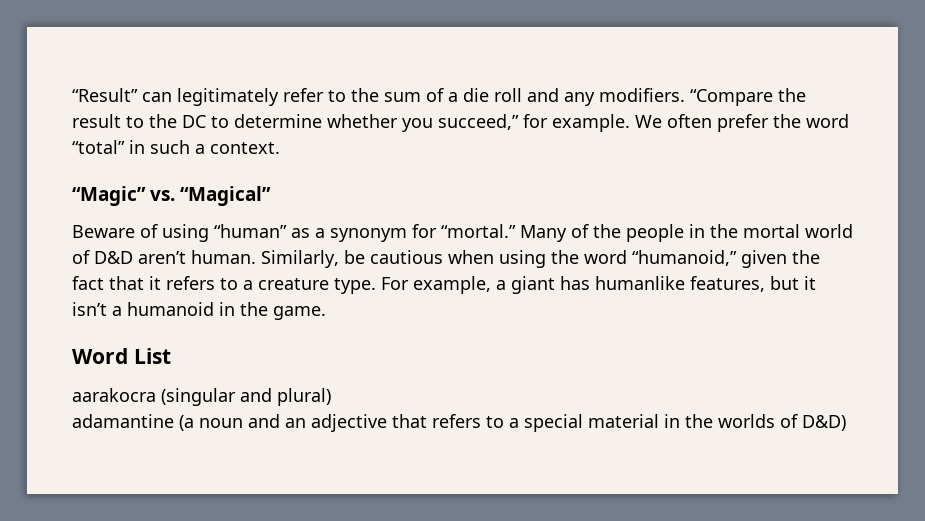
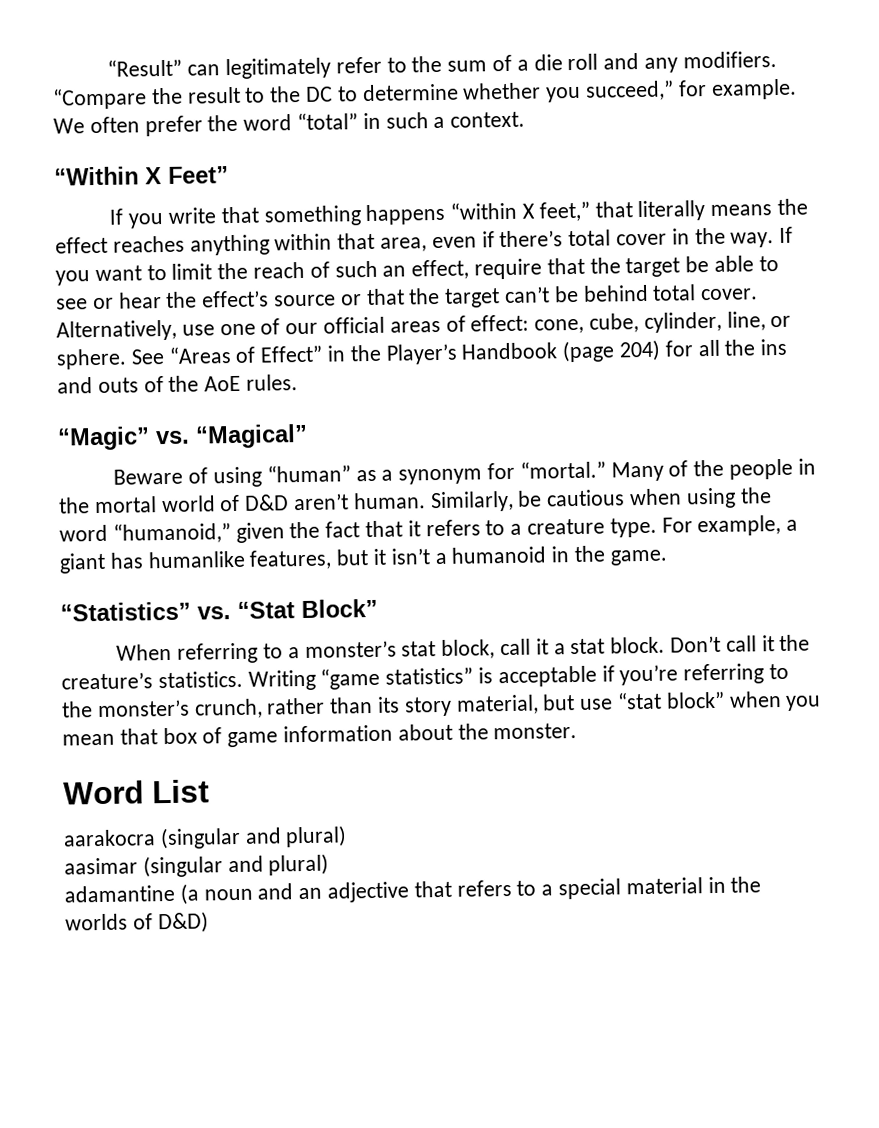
(280, 148) none -> [54,166,229,186] [109,198,809,229] [55,226,794,256] [55,255,779,286] [56,284,759,310] [56,311,792,342] [56,338,788,370] [57,374,299,394] // “Within X Feet” // If you write that something happens “within X feet,” that literally means the effect reaches anything within that area, even if there’s total cover in the way. If you want to limit the reach of such an effect, require that the target be able to see or hear the effect’s source or that the target can’t be behind total cover. Alternatively, use one of our official areas of effect: cone, cube, cylinder, line, or sphere. See “Areas of Effect” in the Player’s Handbook (page 204) for all the ins and outs of the AoE rules.
(326, 313) none -> [60,598,378,622] [116,634,811,664] [61,663,790,691] [61,691,822,719] [62,722,578,748] // “Statistics” vs. “Stat Block” // When referring to a monster’s stat block, call it a stat block. Don’t call it the creature’s statistics. Writing “game statistics” is acceptable if you’re referring to the monster’s crunch, rather than its story material, but use “stat block” when you mean that box of game information about the monster.
(331, 397) none -> [64,853,330,878] // aasimar (singular and plural)

